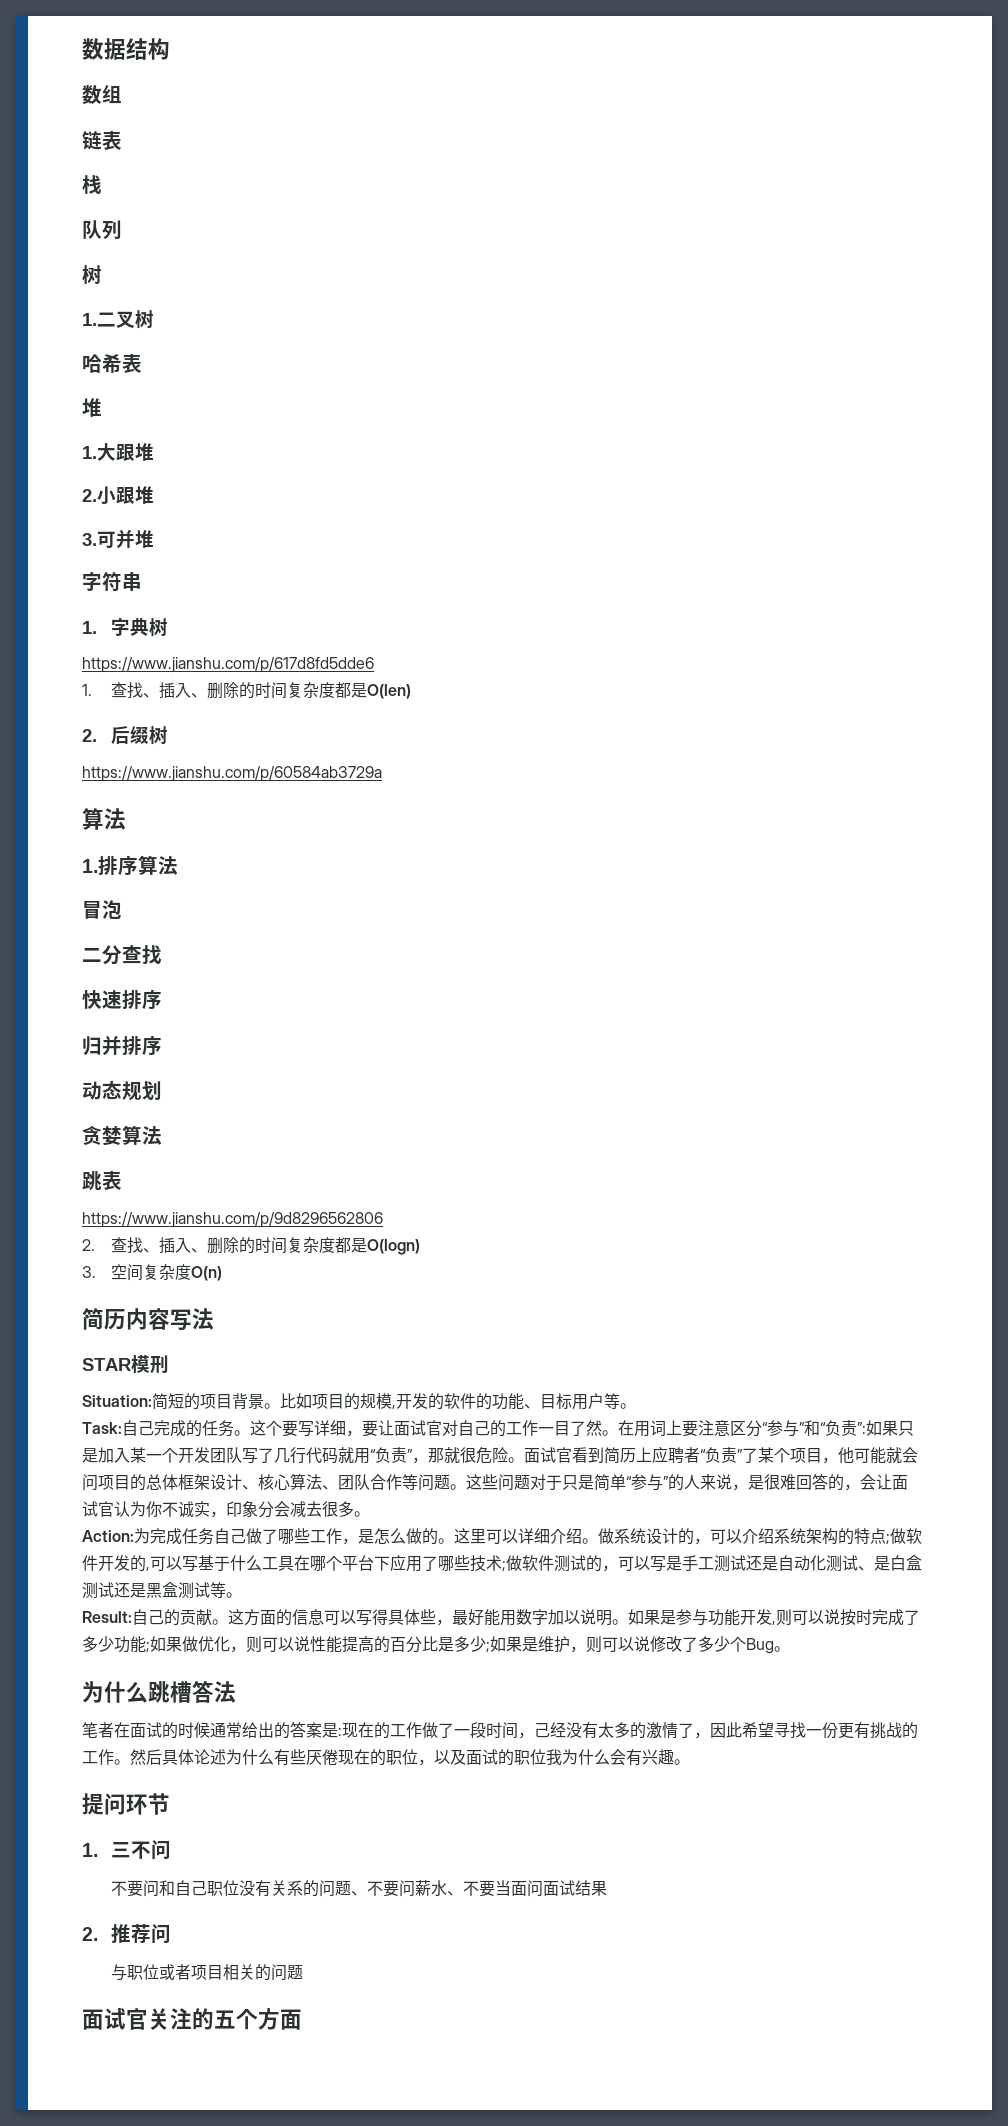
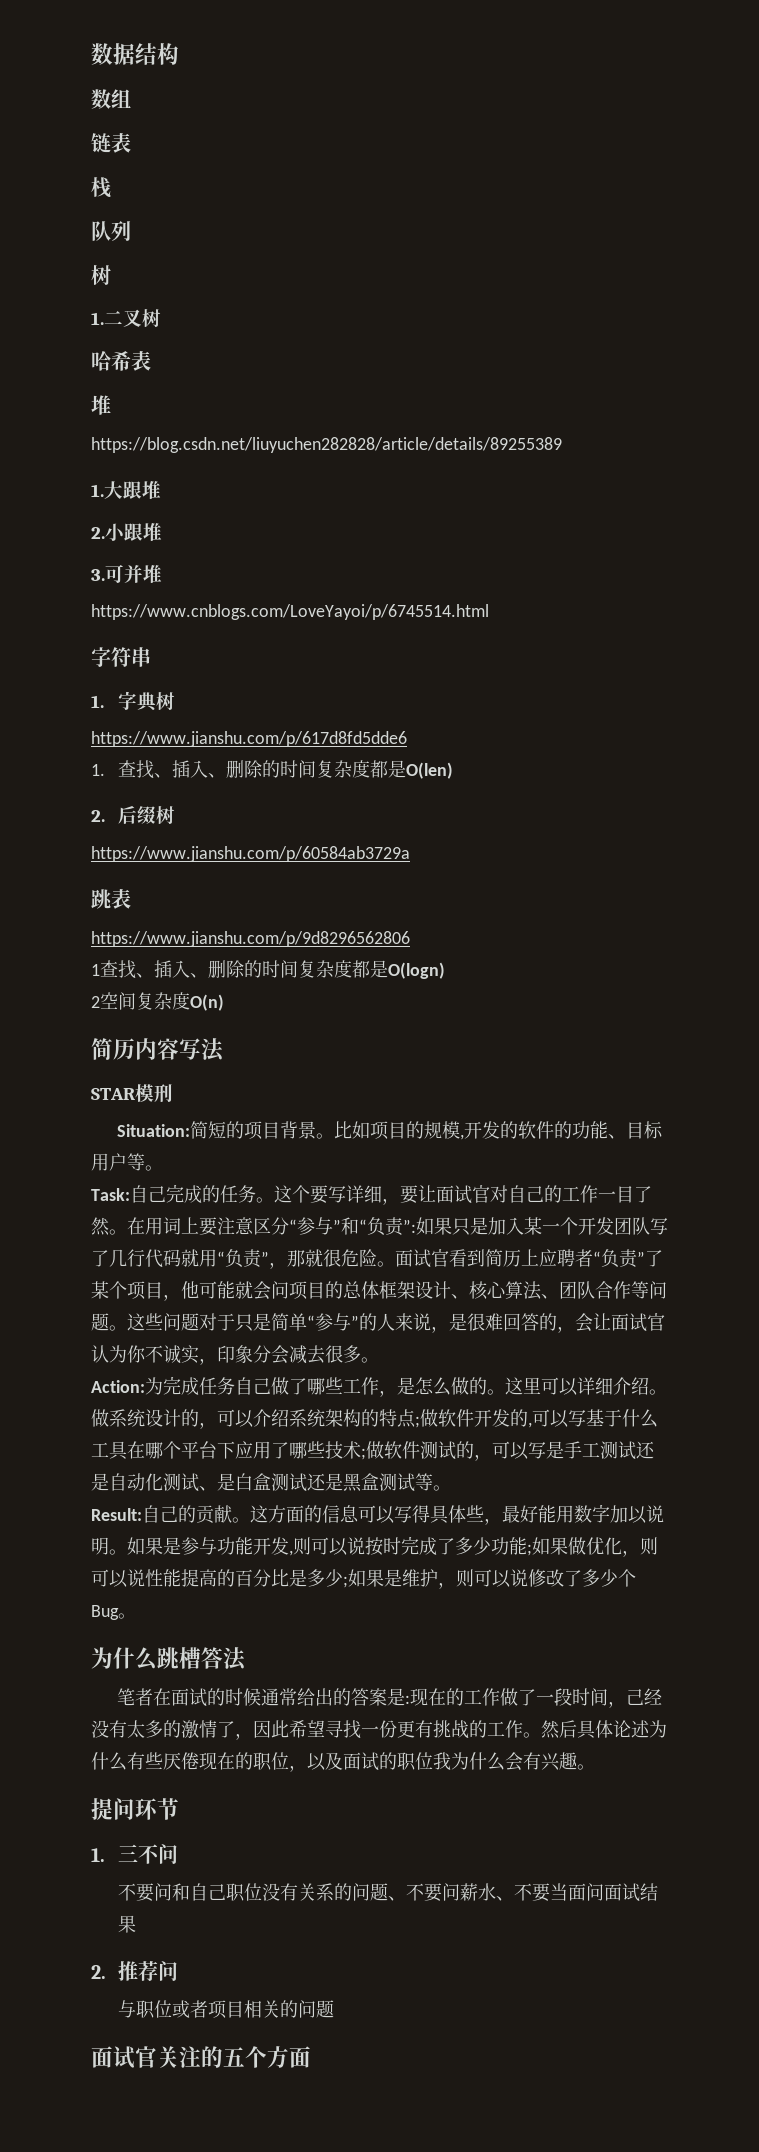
(102, 407) none -> [91,437,562,453] // https://blog.csdn.net/liuyuchen282828/article/details/89255389
(154, 539) none -> [91,604,489,620] // https://www.cnblogs.com/LoveYayoi/p/6745514.html
[82,808,126,830] [82,855,178,876] [82,900,122,919] [82,945,162,965] [82,990,162,1010] [82,1035,162,1056] [82,1080,162,1101] [82,1125,162,1145] // 算法 // 1.排序算法 // 冒泡 // 二分查找 // 快速排序 // 归并排序 // 动态规划 // 贪婪算法 -> (410, 854) none
[82,1239,95,1251] 2. -> [91,964,100,976] 1
[82,1266,96,1278] 3. -> [91,996,100,1008] 2

